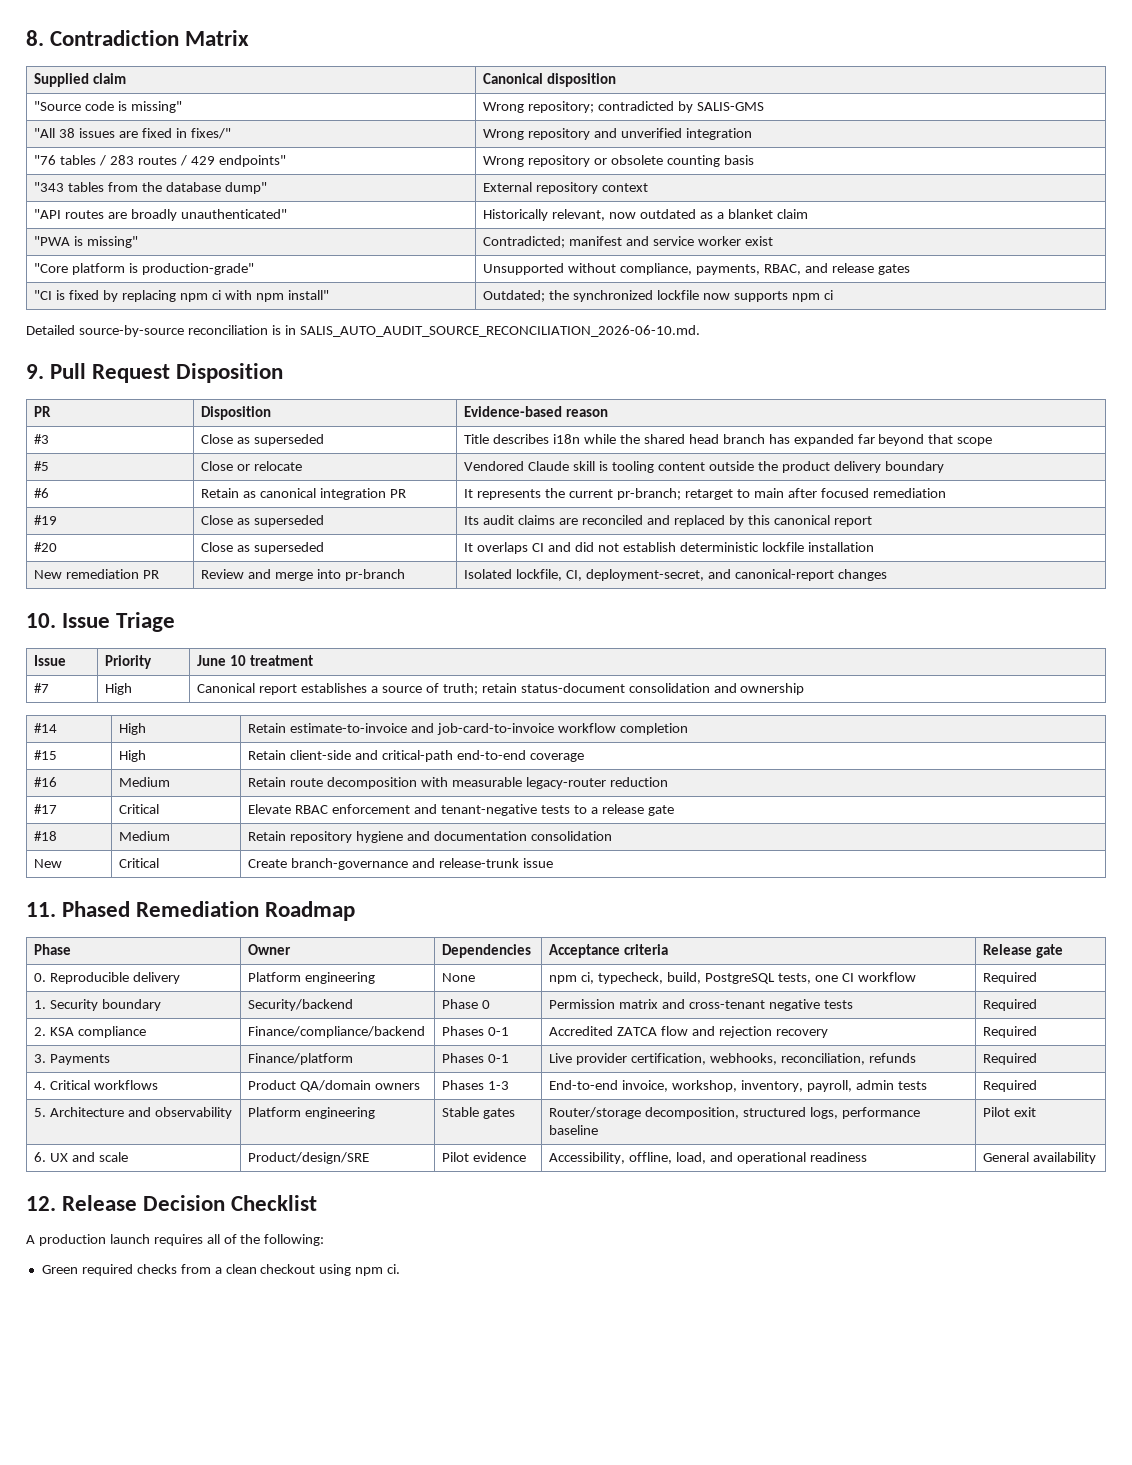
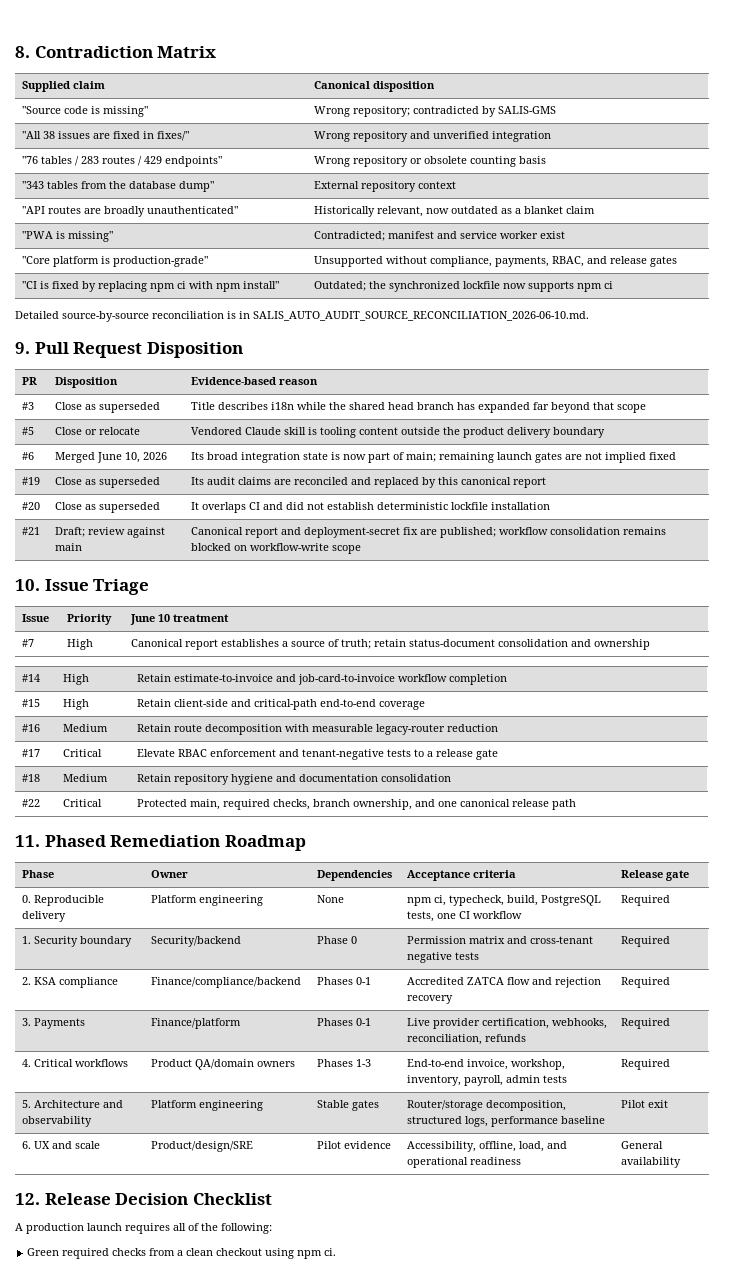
[201,488,407,500] [464,488,946,500] Retain as canonical integration PR | It represents the current pr-branch; retarget to main after focused remediation -> [55,452,168,463] [191,452,677,463] Merged June 10, 2026 | Its broad integration state is now part of main; remaining launch gates are not implied fixed
[34,569,160,579] [201,569,406,581] [464,569,887,581] New remediation PR | Review and merge into pr-branch | Isolated lockfile, CI, deployment-secret, and canonical-report changes -> [22,527,41,535] [55,527,166,538] [55,543,83,551] [191,527,667,538] [191,543,362,554] #21 | Draft; review against main | Canonical report and deployment-secret fix are published; workflow consolidation remains blocked on workflow-write scope
[34,859,63,868] [119,858,160,868] [248,858,554,870] New | Critical | Create branch-governance and release-trunk issue -> [22,799,41,807] [63,799,103,807] [137,799,577,810] #22 | Critical | Protected main, required checks, branch ownership, and one canonical release path

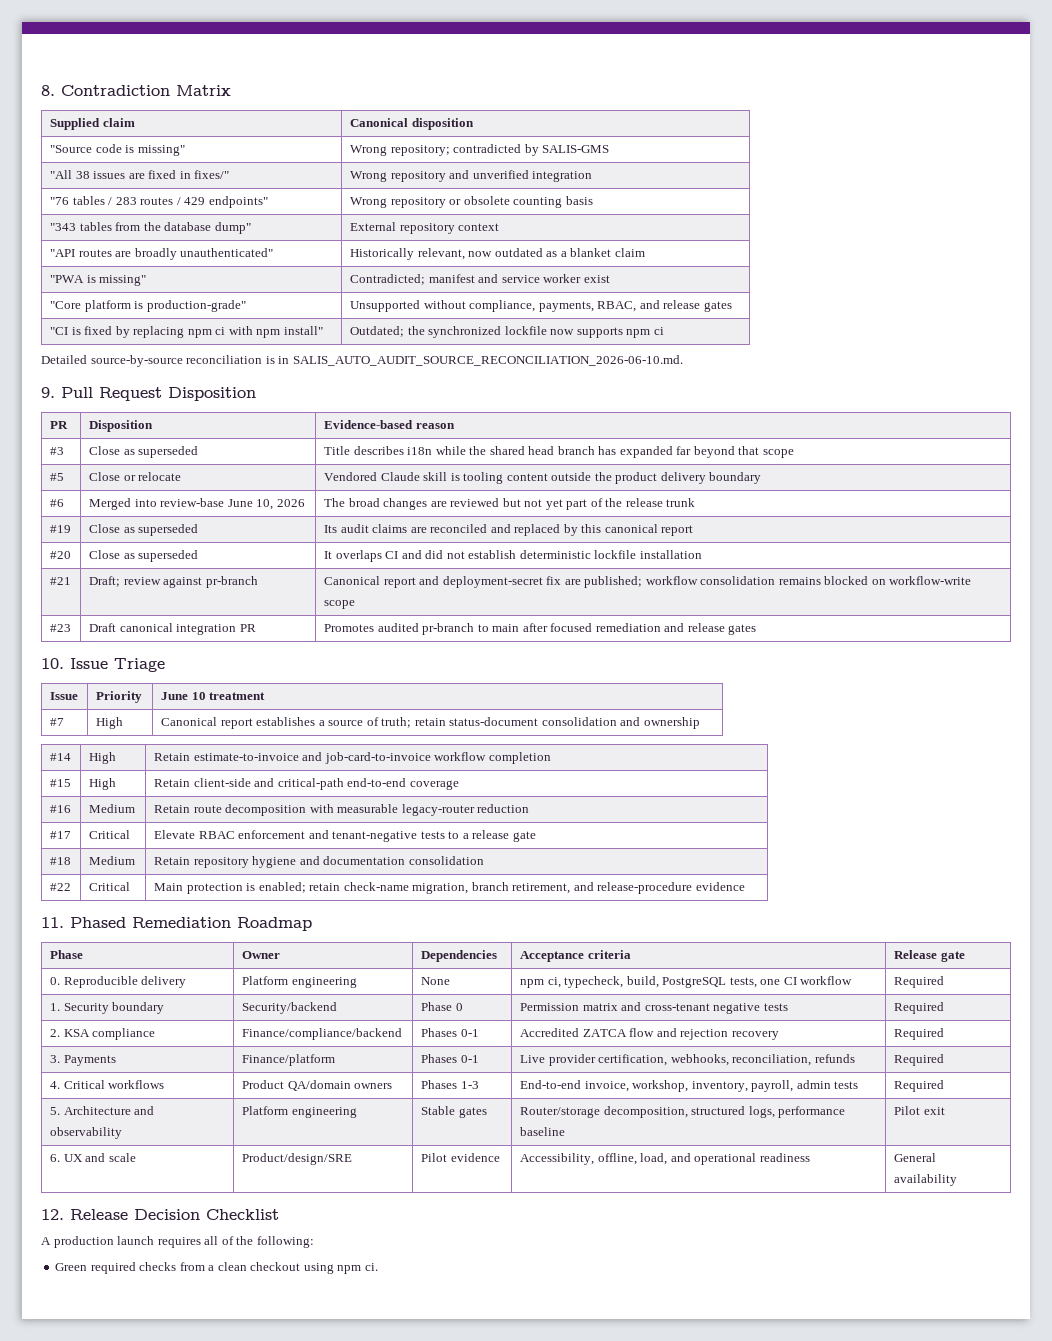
(96, 457) none -> [134,498,225,507] into review-base
[191,452,677,463] Its broad integration state is now part of main; remaining launch gates are not implied fixed -> [323,498,696,510] The broad changes are reviewed but not yet part of the release trunk
[55,543,83,551] main -> [205,576,258,588] pr-branch
(362, 549) none -> [49,624,71,632] [88,623,256,635] [323,623,757,635] // #23 | Draft canonical integration PR | Promotes audited pr-branch to main after focused remediation and release gates
[137,799,577,810] Protected main, required checks, branch ownership, and one canonical release path -> [153,882,745,894] Main protection is enabled; retain check-name migration, branch retirement, and release-procedure evidence

